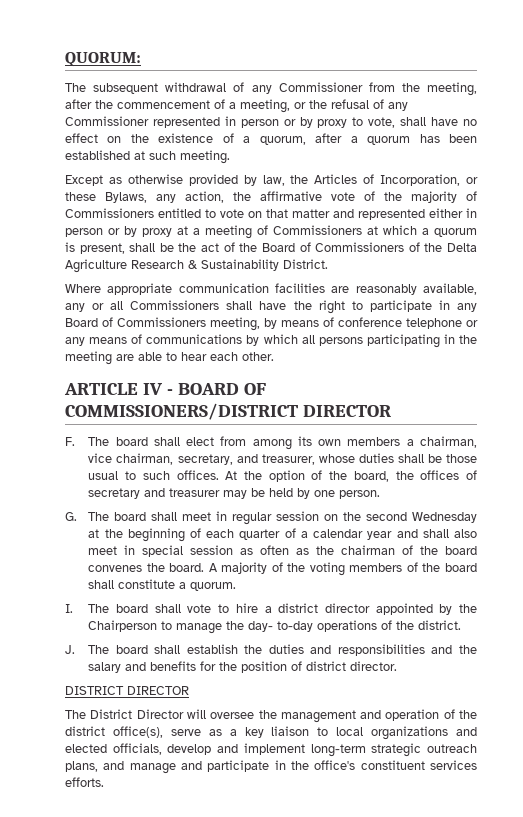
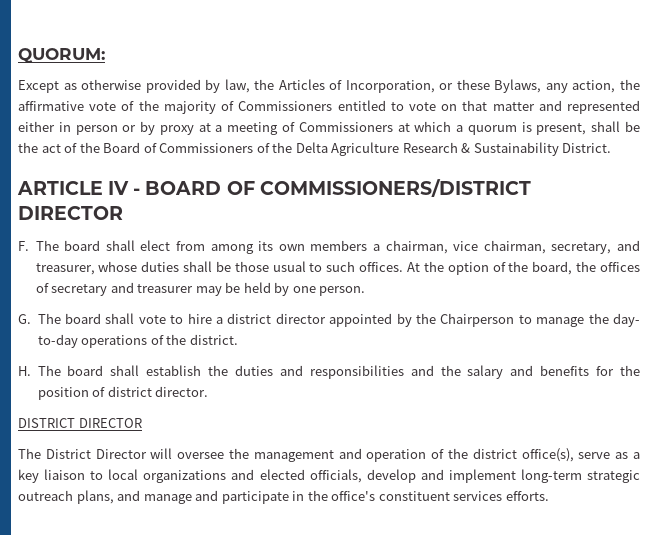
[65,82,477,96] [65,99,408,113] [65,116,478,128] [65,133,477,145] [65,150,230,164] // The subsequent withdrawal of any Commissioner from the meeting, after the commencement of a meeting, or the refusal of any Commissioner represented in person or by proxy to vote, shall have no effect on the existence of a quorum, after a quorum has been established at such meeting. -> (105, 55) none
[65,283,477,295] [65,300,477,314] [65,317,478,331] [65,334,478,348] [65,351,274,365] // Where appropriate communication facilities are reasonably available, any or all Commissioners shall have the right to participate in any Board of Commissioners meeting, by means of conference telephone or any means of communications by which all persons participating in the meeting are able to hear each other. -> (612, 148) none
[182,511,477,525] [88,528,478,542] [88,545,477,557] [88,562,478,576] [88,579,237,591] [65,604,181,613] meet in regular session on the second Wednesday at the beginning of each quarter of a calendar year and shall also meet in special session as often as the chairman of the board convenes the board. A majority of the voting members of the board shall constitute a quorum. // I. The board shall -> (135, 318) none
[65,645,75,654] J. -> [18,366,31,376] H.

